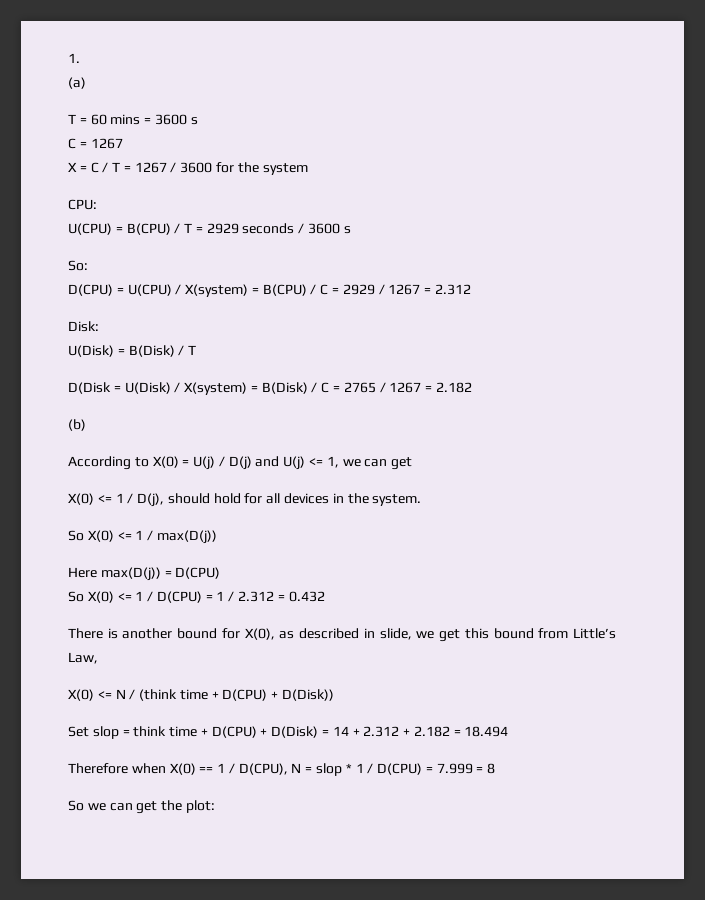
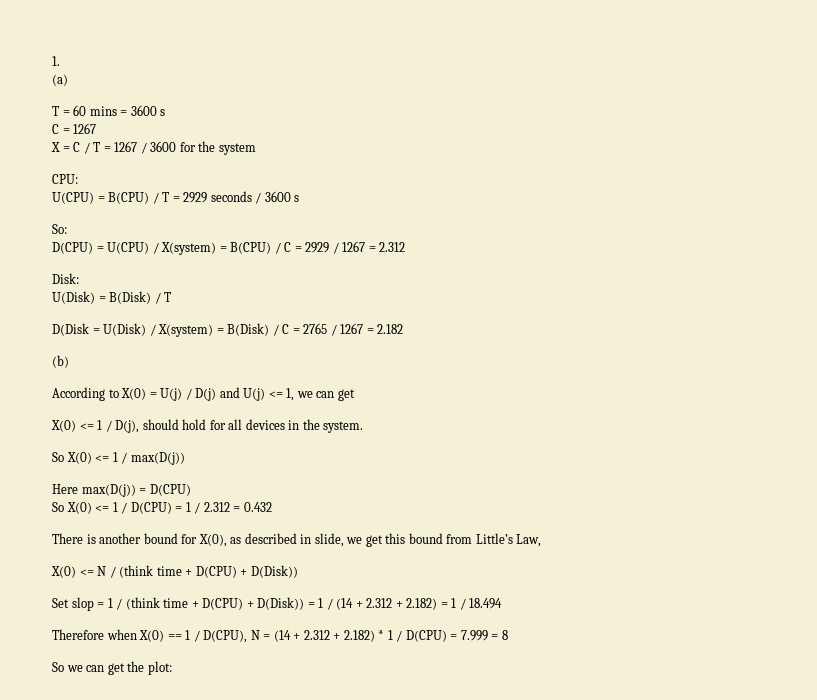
[133,726,461,738] think time + D(CPU) + D(Disk) = 14 + 2.312 + 2.182 = -> [107,597,466,610] 1 / (think time + D(CPU) + D(Disk)) = 1 / (14 + 2.312 + 2.182) = 1 /
[316,763,343,776] slop -> [273,630,375,642] (14 + 2.312 + 2.182)

